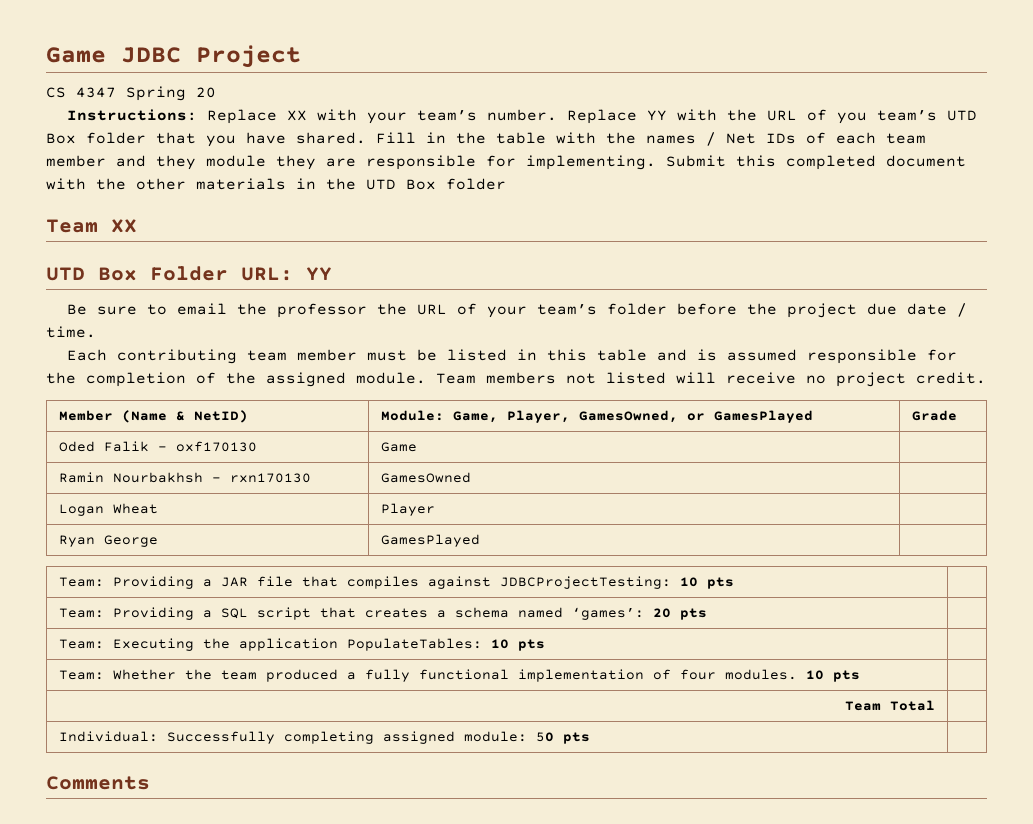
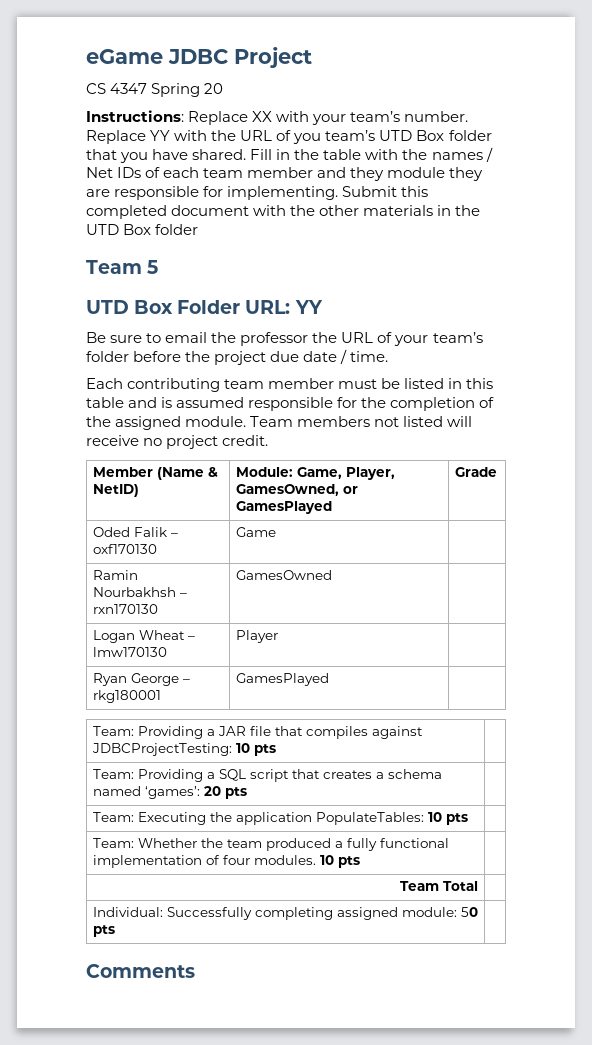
[46,47,106,63] Game -> [86,49,163,64] eGame
[111,219,137,233] XX -> [147,260,159,274] 5
(158, 508) none -> [187,636,195,640] [92,647,167,657] – lmw170130
(158, 541) none -> [182,679,190,683] [92,690,161,703] – rkg180001

